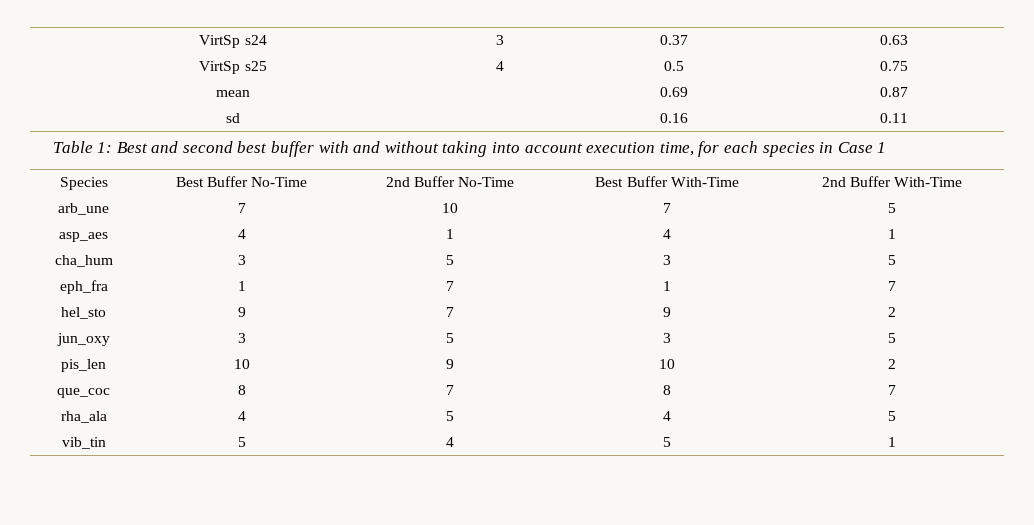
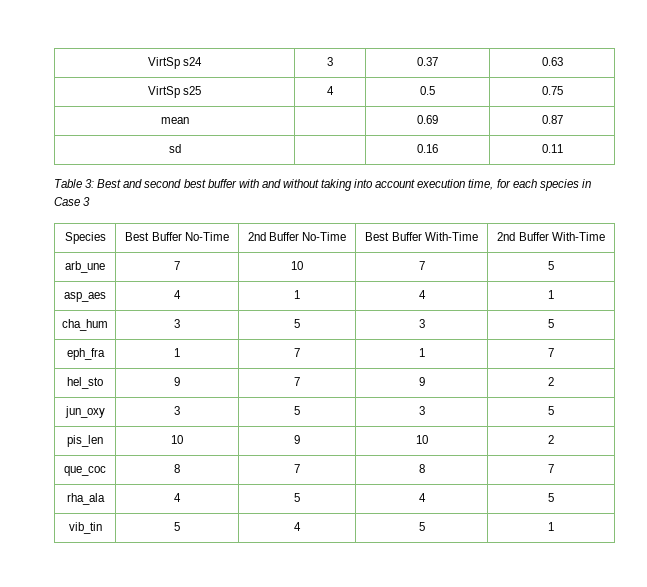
[97,142,113,153] 1: -> [85,179,95,188] 3:
[877,142,887,153] 1 -> [83,197,91,206] 3

